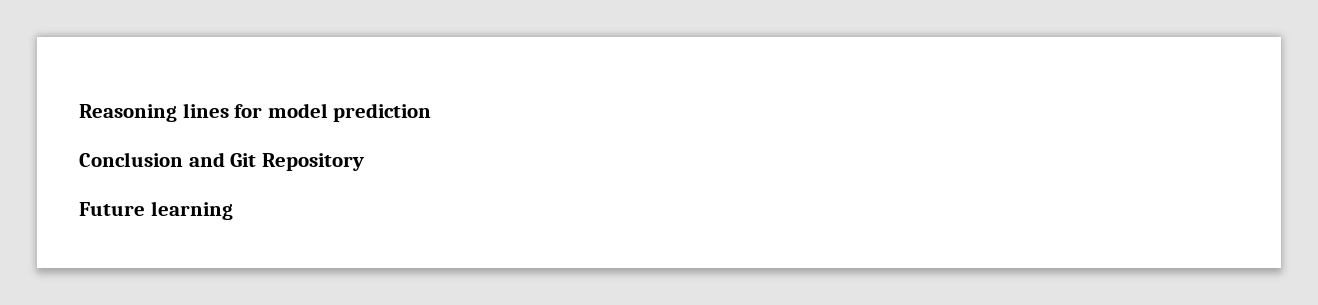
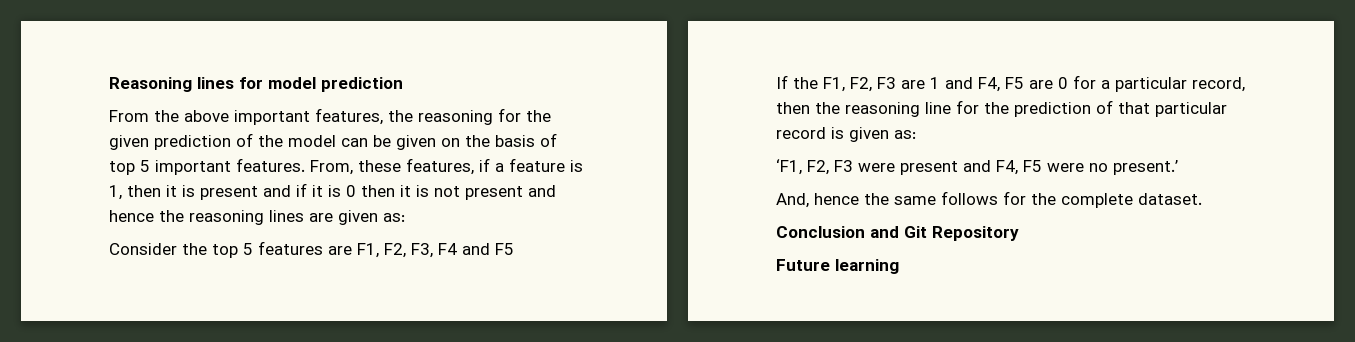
(432, 112) none -> [109,108,551,125] [109,133,557,150] [109,158,583,175] [109,183,556,200] [109,210,405,225] [109,241,514,258] [776,75,1245,92] [776,100,1227,117] [776,127,916,142] [776,159,1178,175] [776,191,1202,208] // From the above important features, the reasoning for the given prediction of the model can be given on the basis of top 5 important features. From, these features, if a feature is 1, then it is present and if it is 0 then it is not present and hence the reasoning lines are given as: // Consider the top 5 features are F1, F2, F3, F4 and F5 // If the F1, F2, F3 are 1 and F4, F5 are 0 for a particular record, then the reasoning line for the prediction of that particular record is given as: // ‘F1, F2, F3 were present and F4, F5 were no present.’ // And, hence the same follows for the complete dataset.

